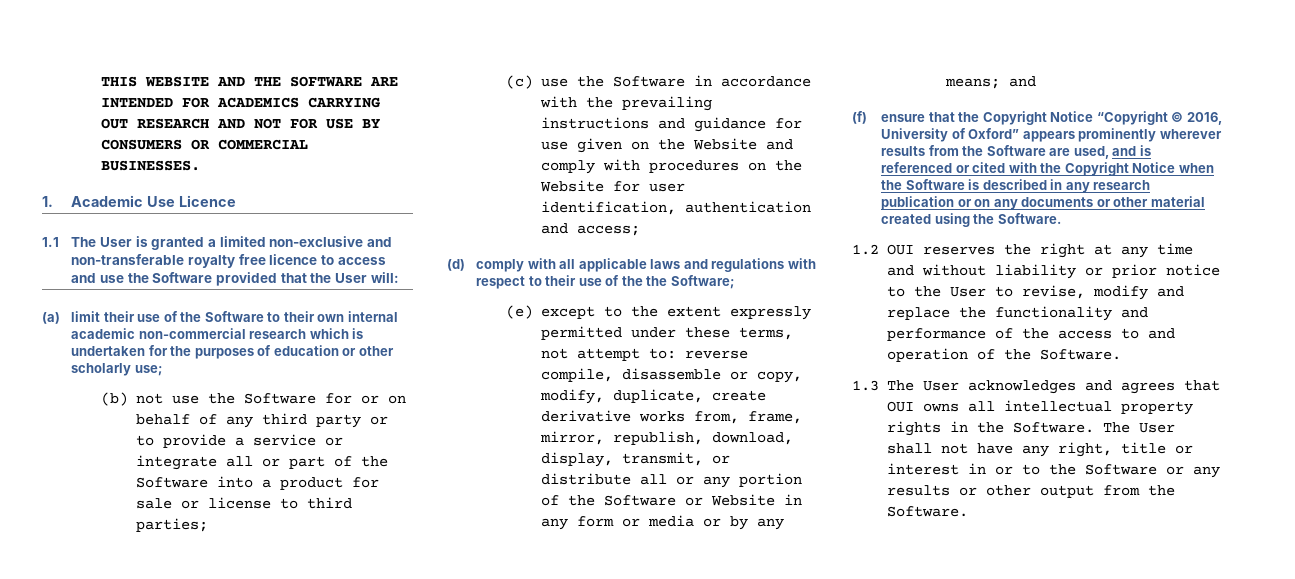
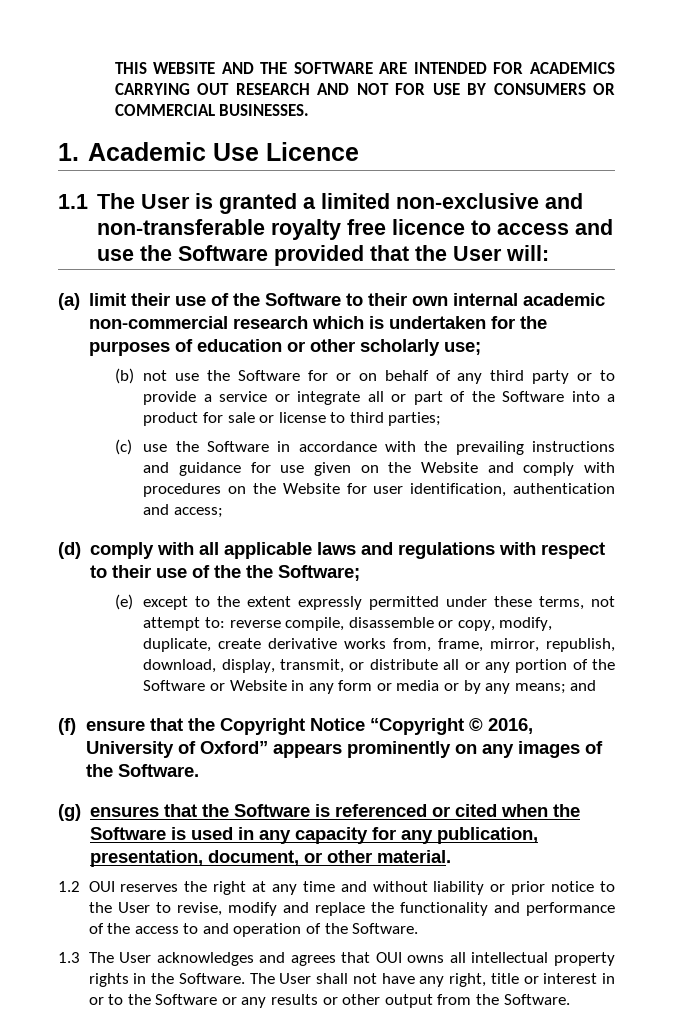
[1159,129,1222,139] [881,145,1151,159] [881,162,1176,176] wherever results from the Software are used, and is referenced or cited with the Copyright Notice -> [455,741,604,758] [86,764,200,777] [58,804,497,821] on any images of the Software. // (g) ensures that the Software is referenced or cited
[982,179,1151,193] [881,196,1205,210] [881,213,1061,227] described in any research publication or on any documents or other material created using the Software. -> [190,827,538,844] [89,850,451,867] used in any capacity for any publication, presentation, document, or other material.

